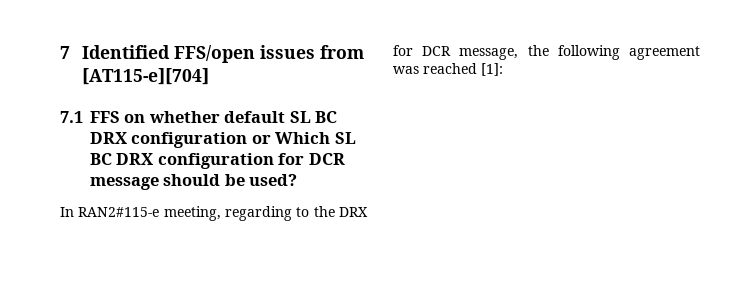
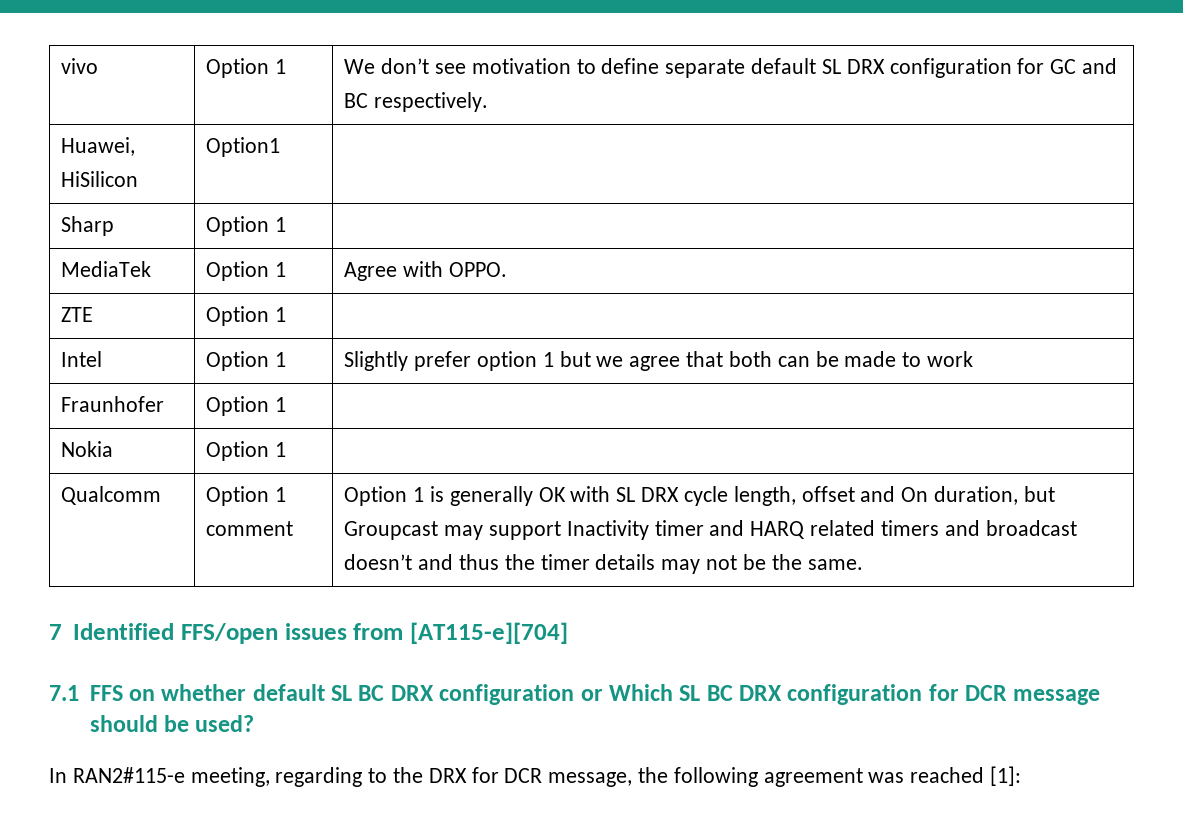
(60, 52) none -> [61,58,99,74] [206,58,287,78] [344,58,1117,78] [344,92,489,112] [61,137,136,156] [61,171,139,187] [206,137,281,157] [61,216,115,236] [206,216,287,236] [61,261,152,277] [206,261,287,281] [344,261,508,281] [61,307,94,322] [206,306,287,326] [61,351,103,367] [206,351,287,371] [344,351,973,371] [61,396,165,412] [206,396,287,416] [61,441,114,457] [206,441,287,461] [61,486,162,505] [206,486,287,506] [206,521,294,536] [344,486,1055,506] [344,520,1077,540] [344,554,863,574] vivo | Option 1 | We don’t see motivation to define separate default SL DRX configuration for GC and BC respectively. // Huawei, HiSilicon | Option1 | // Sharp | Option 1 | // MediaTek | Option 1 | Agree with OPPO. // ZTE | Option 1 | // Intel | Option 1 | Slightly prefer option 1 but we agree that both can be made to work // Fraunhofer | Option 1 | // Nokia | Option 1 | // Qualcomm | Option 1 comment | Option 1 is generally OK with SL DRX cycle length, offset and On duration, but Groupcast may support Inactivity timer and HARQ related timers and broadcast doesn’t and thus the timer details may not be the same. //

